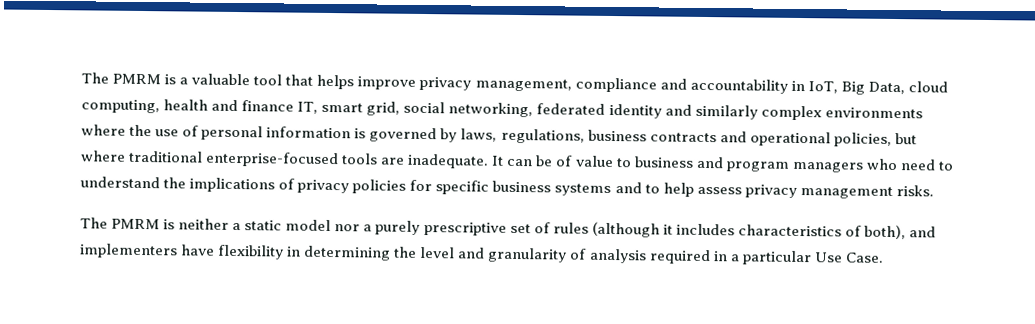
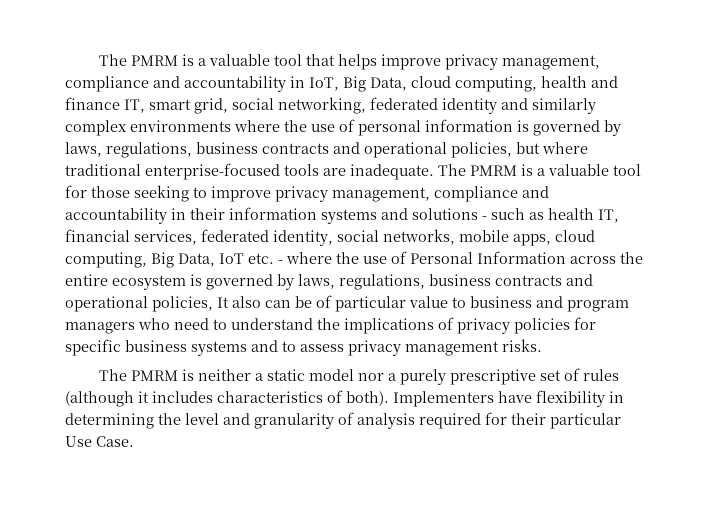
[491,155,505,166] It -> [438,164,641,176] [65,185,549,202] [65,207,619,224] [65,229,595,246] [65,251,643,268] [65,274,593,290] [65,296,261,312] The PMRM is a valuable tool for those seeking to improve privacy management, compliance and accountability in their information systems and solutions - such as health IT, financial services, federated identity, social networks, mobile apps, cloud computing, Big Data, IoT etc. - where the use of Personal Information across the entire ecosystem is governed by laws, regulations, business contracts and operational policies, It also
(574, 161) none -> [335,296,406,312] particular
[662,182,694,197] help -> (296, 346) none
[863,224,936,240] [79,243,178,259] both), and implementers -> [346,391,494,407] both). Implementers
[712,251,740,262] in a -> [485,412,546,425] for their

